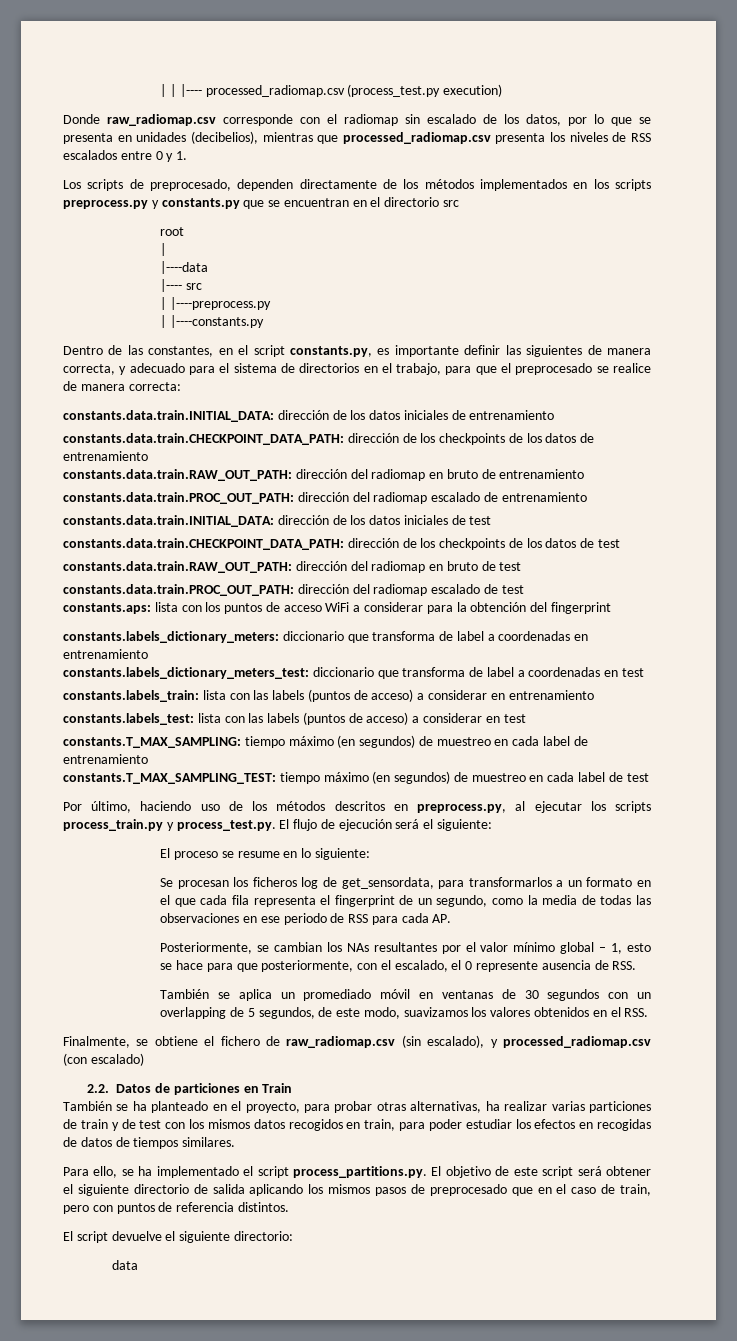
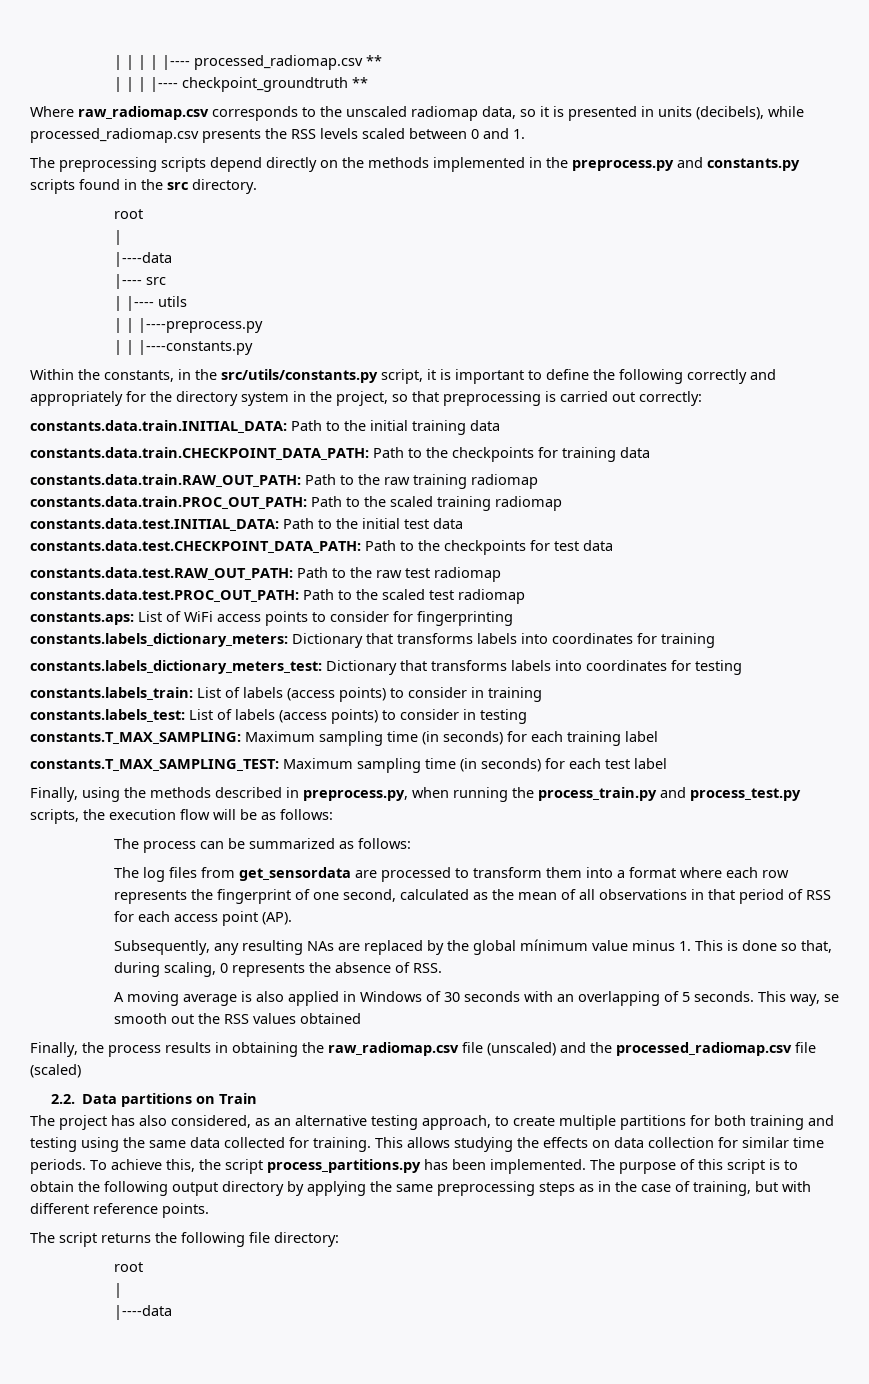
[160,84,503,97] [63,114,651,126] [63,131,651,144] [63,150,188,162] [63,179,651,191] [63,197,460,209] | | |---- processed_radiomap.csv (process_test.py execution) // Donde raw_radiomap.csv corresponde con el radiomap sin escalado de los datos, por lo que se presenta en unidades (decibelios), mientras que processed_radiomap.csv presenta los niveles de RSS escalados entre 0 y 1. // Los scripts de preprocesado, dependen directamente de los métodos implementados en los scripts preprocess.py y constants.py que se encuentran en el directorio src -> [113,55,382,70] [113,77,368,92] [30,106,804,121] [30,128,525,143] [30,157,800,172] [30,179,257,194] | | | | |---- processed_radiomap.csv ** // | | | |---- checkpoint_groundtruth ** // Where raw_radiomap.csv corresponds to the unscaled radiomap data, so it is presented in units (decibels), while processed_radiomap.csv presents the RSS levels scaled between 0 and 1. // The preprocessing scripts depend directly on the methods implemented in the preprocess.py and constants.py scripts found in the src directory.
(167, 303) none -> [125,296,187,311] [113,318,134,333] |---- utils // | |
(167, 321) none -> [125,340,134,355] |
[63,345,651,357] [63,363,651,375] [63,381,181,391] [63,410,555,422] [63,433,595,445] [63,451,148,461] [63,469,585,481] [63,492,587,504] [63,515,492,527] [63,538,621,550] [63,561,522,573] [63,584,524,596] [63,602,611,614] [63,631,589,643] [63,649,148,659] [63,667,645,679] [63,689,594,702] [63,712,526,725] [63,735,588,748] [63,754,148,764] Dentro de las constantes, en el script constants.py, es importante definir las siguientes de manera correcta, y adecuado para el sistema de directorios en el trabajo, para que el preprocesado se realice de manera correcta: // constants.data.train.INITIAL_DATA: dirección de los datos iniciales de entrenamiento // constants.data.train.CHECKPOINT_DATA_PATH: dirección de los checkpoints de los datos de entrenamiento // constants.data.train.RAW_OUT_PATH: dirección del radiomap en bruto de entrenamiento // constants.data.train.PROC_OUT_PATH: dirección del radiomap escalado de entrenamiento // constants.data.train.INITIAL_DATA: dirección de los datos iniciales de test // constants.data.train.CHECKPOINT_DATA_PATH: dirección de los checkpoints de los datos de test // constants.data.train.RAW_OUT_PATH: dirección del radiomap en bruto de test // constants.data.train.PROC_OUT_PATH: dirección del radiomap escalado de test // constants.aps: lista con los puntos de acceso WiFi a considerar para la obtención del fingerprint // constants.labels_dictionary_meters: diccionario que transforma de label a coordenadas en entrenamiento // constants.labels_dictionary_meters_test: diccionario que transforma de label a coordenadas en test // constants.labels_train: lista con las labels (puntos de acceso) a considerar en entrenamiento // constants.labels_test: lista con las labels (puntos de acceso) a considerar en test // constants.T_MAX_SAMPLING: tiempo máximo (en segundos) de muestreo en cada label de entrenamiento -> [30,369,776,384] [30,391,702,406] [30,420,500,435] [30,447,650,462] [30,474,538,489] [30,496,562,511] [30,518,463,531] [30,540,613,555] [30,567,501,582] [30,589,525,604] [30,611,513,626] [30,633,715,648] [30,660,742,675] [30,687,542,702] [30,709,527,724] [30,731,658,746] Within the constants, in the src/utils/constants.py script, it is important to define the following correctly and appropriately for the directory system in the project, so that preprocessing is carried out correctly: // constants.data.train.INITIAL_DATA: Path to the initial training data // constants.data.train.CHECKPOINT_DATA_PATH: Path to the checkpoints for training data // constants.data.train.RAW_OUT_PATH: Path to the raw training radiomap // constants.data.train.PROC_OUT_PATH: Path to the scaled training radiomap // constants.data.test.INITIAL_DATA: Path to the initial test data // constants.data.test.CHECKPOINT_DATA_PATH: Path to the checkpoints for test data // constants.data.test.RAW_OUT_PATH: Path to the raw test radiomap // constants.data.test.PROC_OUT_PATH: Path to the scaled test radiomap // constants.aps: List of WiFi access points to consider for fingerprinting // constants.labels_dictionary_meters: Dictionary that transforms labels into coordinates for training // constants.labels_dictionary_meters_test: Dictionary that transforms labels into coordinates for testing // constants.labels_train: List of labels (access points) to consider in training // constants.labels_test: List of labels (access points) to consider in testing // constants.T_MAX_SAMPLING: Maximum sampling time (in seconds) for each training label
[279,771,649,784] [63,801,651,813] [63,819,493,831] [160,848,370,860] [160,877,651,889] [160,895,651,907] [160,913,452,925] [160,942,652,954] [160,960,637,972] [160,989,651,1001] [160,1007,649,1019] [63,1035,651,1048] [63,1053,144,1066] [87,1083,293,1095] [63,1101,651,1113] [63,1119,651,1131] [63,1137,236,1149] [63,1166,651,1178] [63,1184,651,1196] [63,1202,289,1214] [63,1231,293,1243] [111,1260,138,1270] tiempo máximo (en segundos) de muestreo en cada label de test // Por último, haciendo uso de los métodos descritos en preprocess.py, al ejecutar los scripts process_train.py y process_test.py. El flujo de ejecución será el siguiente: // El proceso se resume en lo siguiente: // Se procesan los ficheros log de get_sensordata, para transformarlos a un formato en el que cada fila representa el fingerprint de un segundo, como la media de todas las observaciones en ese periodo de RSS para cada AP. // Posteriormente, se cambian los NAs resultantes por el valor mínimo global – 1, esto se hace para que posteriormente, con el escalado, el 0 represente ausencia de RSS. // También se aplica un promediado móvil en ventanas de 30 segundos con un overlapping de 5 segundos, de este modo, suavizamos los valores obtenidos en el RSS. // Finalmente, se obtiene el fichero de raw_radiomap.csv (sin escalado), y processed_radiomap.csv (con escalado) // 2.2. Datos de particiones en Train // También se ha planteado en el proyecto, para probar otras alternativas, ha realizar varias particiones de train y de test con los mismos datos recogidos en train, para poder estudiar los efectos en recogidas de datos de tiempos similares. // Para ello, se ha implementado el script process_partitions.py. El objetivo de este script será obtener el siguiente directorio de salida aplicando los mismos pasos de preprocesado que en el caso de train, pero con puntos de referencia distintos. // El script devuelve el siguiente directorio: // data -> [283,758,667,773] [30,787,801,802] [30,809,333,824] [113,838,411,853] [113,867,789,882] [113,889,831,904] [113,911,292,926] [113,939,832,955] [113,962,442,977] [113,991,839,1006] [113,1013,361,1024] [30,1042,816,1057] [30,1064,81,1078] [50,1093,258,1107] [30,1115,834,1130] [30,1137,824,1152] [30,1159,798,1174] [30,1181,811,1196] [30,1203,209,1218] [30,1232,339,1247] [113,1262,143,1272] [113,1283,122,1298] [113,1305,172,1320] Maximum sampling time (in seconds) for each test label // Finally, using the methods described in preprocess.py, when running the process_train.py and process_test.py scripts, the execution flow will be as follows: // The process can be summarized as follows: // The log files from get_sensordata are processed to transform them into a format where each row represents the fingerprint of one second, calculated as the mean of all observations in that period of RSS for each access point (AP). // Subsequently, any resulting NAs are replaced by the global mínimum value minus 1. This is done so that, during scaling, 0 represents the absence of RSS. // A moving average is also applied in Windows of 30 seconds with an overlapping of 5 seconds. This way, se smooth out the RSS values obtained // Finally, the process results in obtaining the raw_radiomap.csv file (unscaled) and the processed_radiomap.csv file (scaled) // 2.2. Data partitions on Train // The project has also considered, as an alternative testing approach, to create multiple partitions for both training and testing using the same data collected for training. This allows studying the effects on data collection for similar time periods. To achieve this, the script process_partitions.py has been implemented. The purpose of this script is to obtain the following output directory by applying the same preprocessing steps as in the case of training, but with different reference points. // The script returns the following file directory: // root // | // |----data

